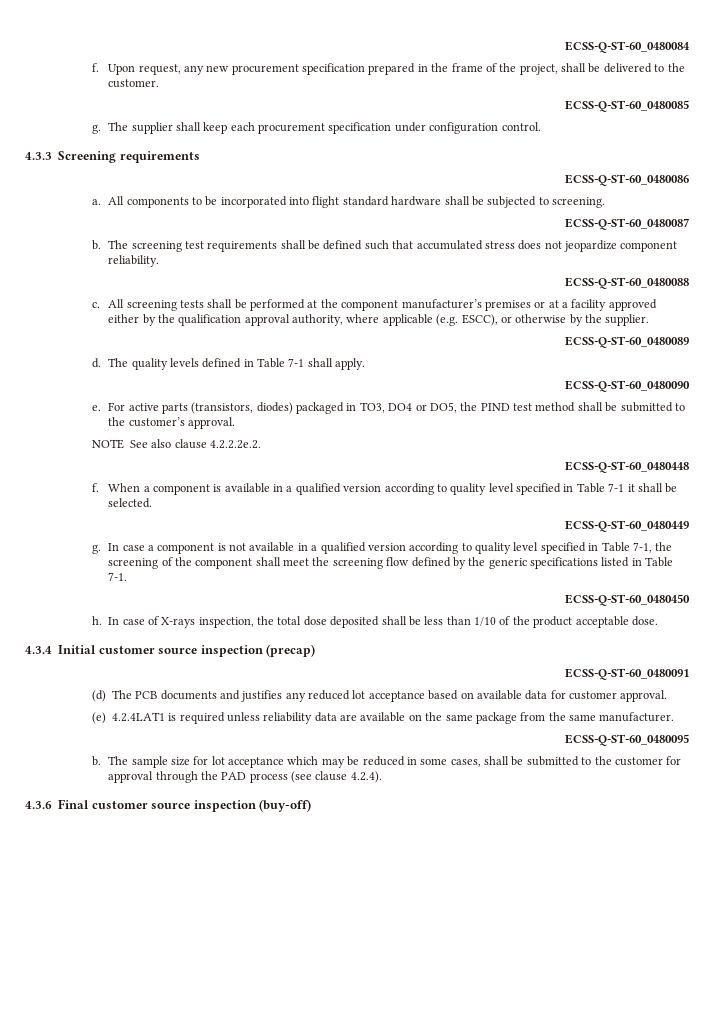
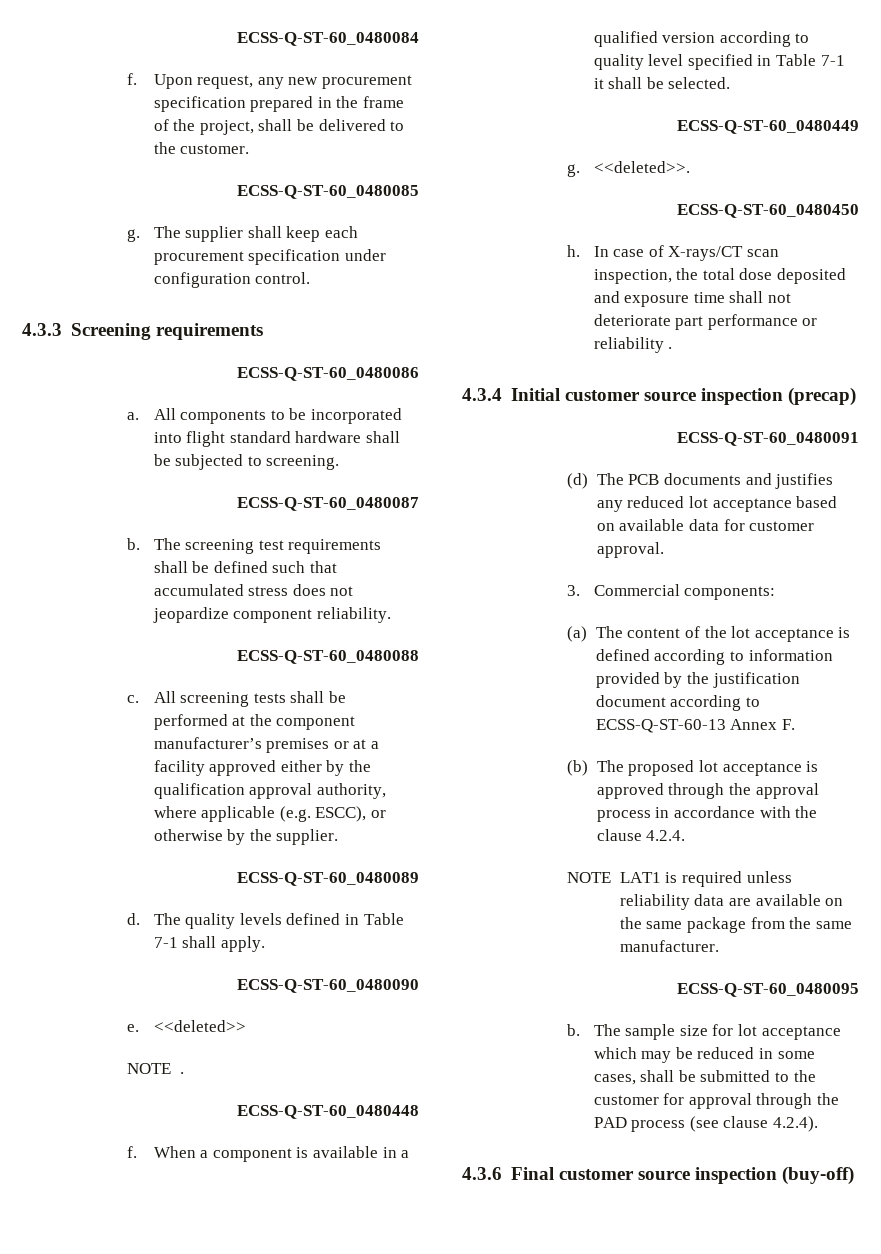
[108,402,685,414] [108,417,235,429] [91,439,261,449] For active parts (transistors, diodes) packaged in TO3, DO4 or DO5, the PIND test method shall be submitted to the customer’s approval. // NOTE See also clause 4.2.2.2e.2. -> [153,1020,246,1032] [127,1063,184,1074] <<deleted>> // NOTE .
[108,542,673,554] [108,557,674,569] [108,572,128,581] In case a component is not available in a qualified version according to quality level specified in Table 7-1, the screening of the component shall meet the screening flow defined by the generic specifications listed in Table 7-1. -> [593,161,690,173] <<deleted>>.
[161,617,196,628] X-rays -> [668,246,780,261] X-rays/CT scan
[381,616,658,628] shall be less than 1/10 of the product acceptable dose. -> [593,291,792,307] [593,314,818,330] [593,337,673,353] and exposure time shall not deteriorate part performance or reliability .
[91,712,165,724] (e) 4.2.4LAT1 -> [567,584,776,600] [567,626,851,642] [595,649,833,665] [595,672,800,688] [595,695,761,711] [595,719,796,733] [567,760,819,776] [596,783,819,799] [596,806,818,822] [596,829,686,841] [567,872,661,883] 3. Commercial components: // (a) The content of the lot acceptance is defined according to information provided by the justification document according to ECSS-Q-ST-60-13 Annex F. // (b) The proposed lot acceptance is approved through the approval process in accordance with the clause 4.2.4. // NOTE LAT1

